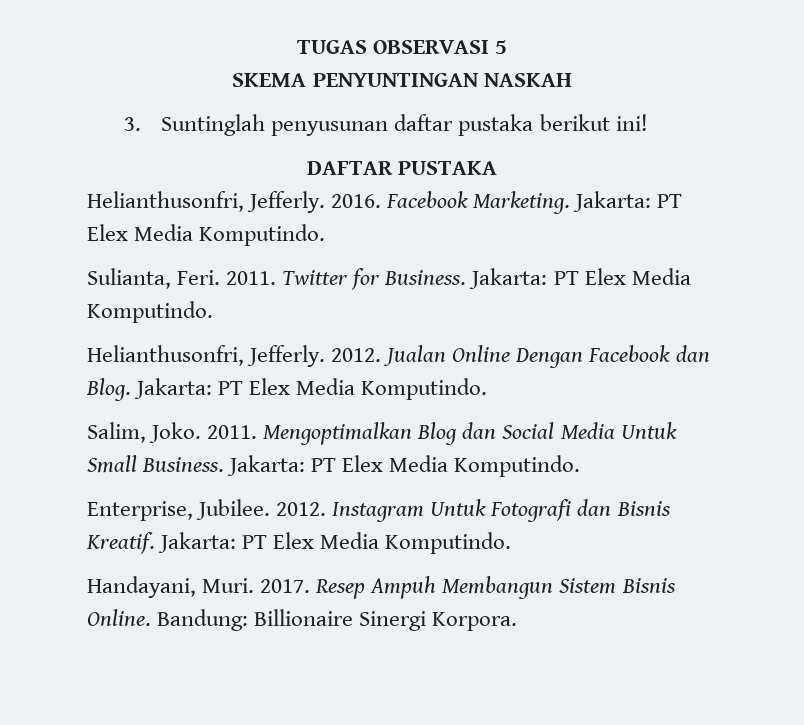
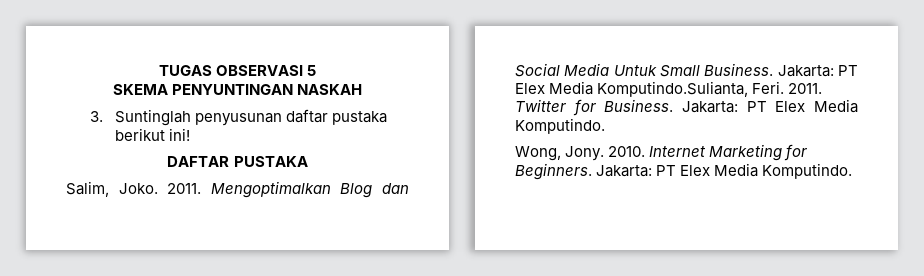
[87,191,683,214] [87,224,326,246] [87,268,691,290] [87,301,213,323] [87,345,710,368] [86,378,488,401] // Helianthusonfri, Jefferly. 2016. Facebook Marketing. Jakarta: PT Elex Media Komputindo. // Sulianta, Feri. 2011. Twitter for Business. Jakarta: PT Elex Media Komputindo. // Helianthusonfri, Jefferly. 2012. Jualan Online Dengan Facebook dan Blog. Jakarta: PT Elex Media Komputindo. -> (308, 161) none
[454,455,581,477] [87,499,671,522] [86,532,512,554] [87,576,676,599] [87,609,518,631] Komputindo. // Enterprise, Jubilee. 2012. Instagram Untuk Fotografi dan Bisnis Kreatif. Jakarta: PT Elex Media Komputindo. // Handayani, Muri. 2017. Resep Ampuh Membangun Sistem Bisnis Online. Bandung: Billionaire Sinergi Korpora. -> [597,81,823,97] [515,99,858,116] [515,118,605,134] [515,144,808,161] [515,163,853,180] Komputindo.Sulianta, Feri. 2011. Twitter for Business. Jakarta: PT Elex Media Komputindo. // Wong, Jony. 2010. Internet Marketing for Beginners. Jakarta: PT Elex Media Komputindo.

